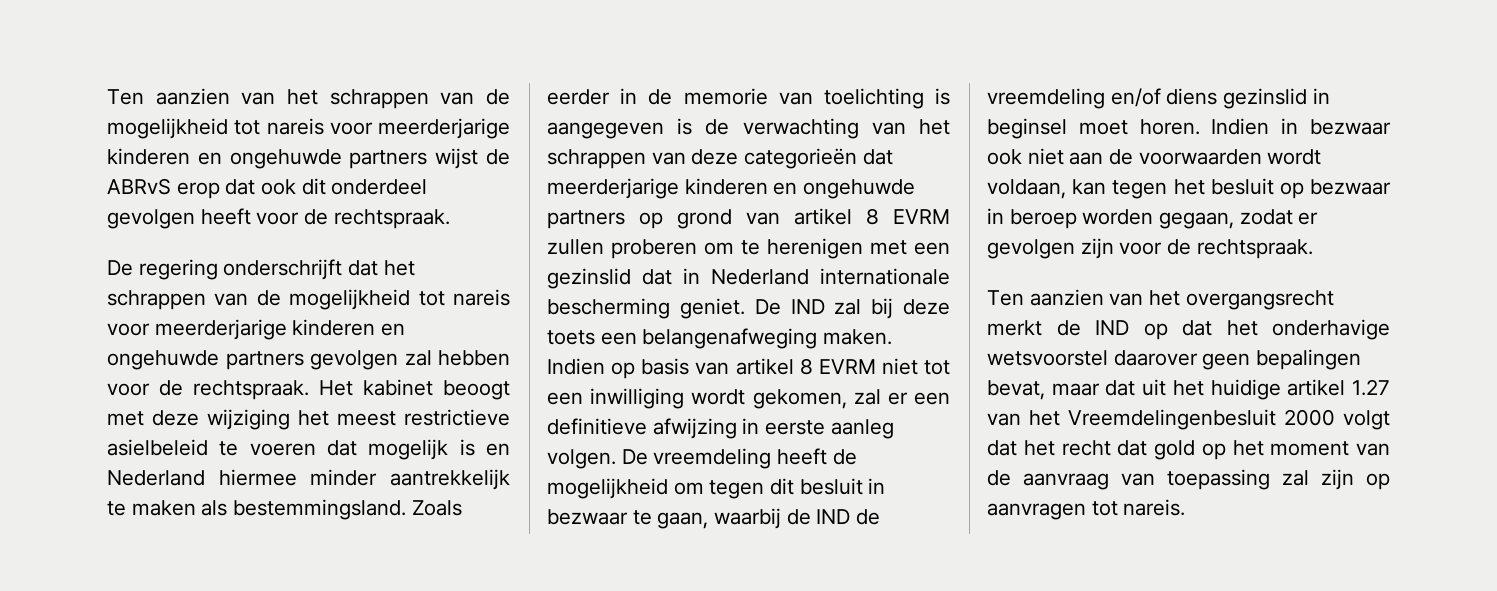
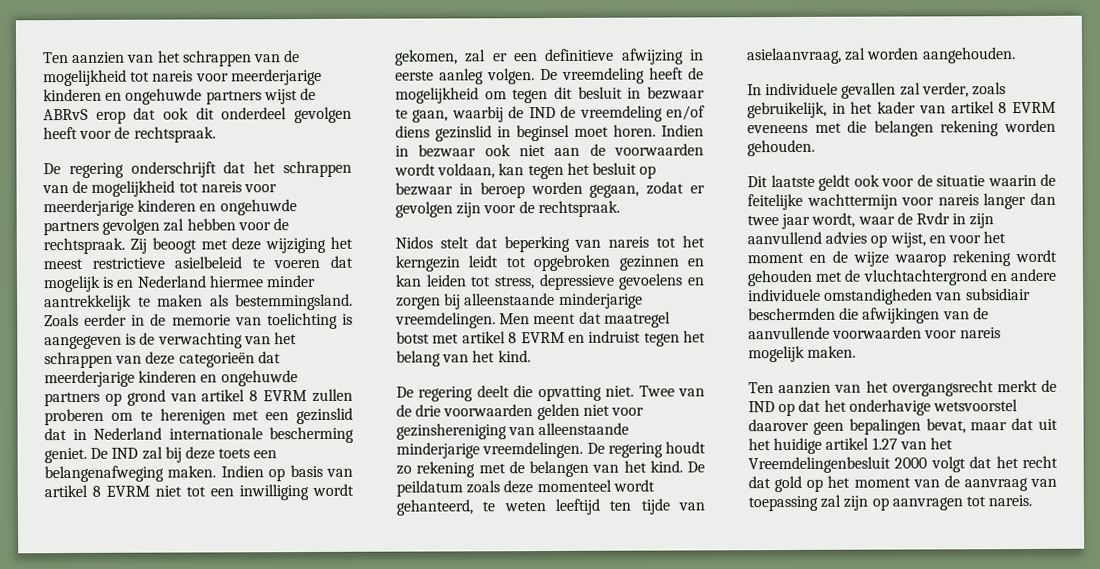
[319,379,433,396] Het kabinet -> [129,238,147,254] Zij
(1313, 249) none -> [395,235,705,253] [395,254,704,272] [395,273,705,291] [396,292,643,310] [395,311,671,329] [396,330,706,347] [396,350,531,367] [396,385,705,402] [396,403,644,421] [396,422,630,440] [396,441,706,459] [396,460,705,478] [396,479,655,497] [396,498,705,516] [747,47,1016,65] [747,82,1006,99] [747,101,1056,119] [747,119,1056,137] [747,139,815,157] [747,173,1056,191] [747,192,1056,211] [747,212,995,230] [747,231,1007,248] [747,249,1057,267] [747,268,1056,287] [748,287,1031,305] [748,307,989,324] [748,326,1001,340] [748,345,857,363] // Nidos stelt dat beperking van nareis tot het kerngezin leidt tot opgebroken gezinnen en kan leiden tot stress, depressieve gevoelens en zorgen bij alleenstaande minderjarige vreemdelingen. Men meent dat maatregel botst met artikel 8 EVRM en indruist tegen het belang van het kind. // De regering deelt die opvatting niet. Twee van de drie voorwaarden gelden niet voor gezinshereniging van alleenstaande minderjarige vreemdelingen. De regering houdt zo rekening met de belangen van het kind. De peildatum zoals deze momenteel wordt gehanteerd, te weten leeftijd ten tijde van asielaanvraag, zal worden aangehouden. // In individuele gevallen zal verder, zoals gebruikelijk, in het kader van artikel 8 EVRM eveneens met die belangen rekening worden gehouden. // Dit laatste geldt ook voor de situatie waarin de feitelijke wachttermijn voor nareis langer dan twee jaar wordt, waar de Rvdr in zijn aanvullend advies op wijst, en voor het moment en de wijze waarop rekening wordt gehouden met de vluchtachtergrond en andere individuele omstandigheden van subsidiair beschermden die afwijkingen van de aanvullende voorwaarden voor nareis mogelijk maken.

